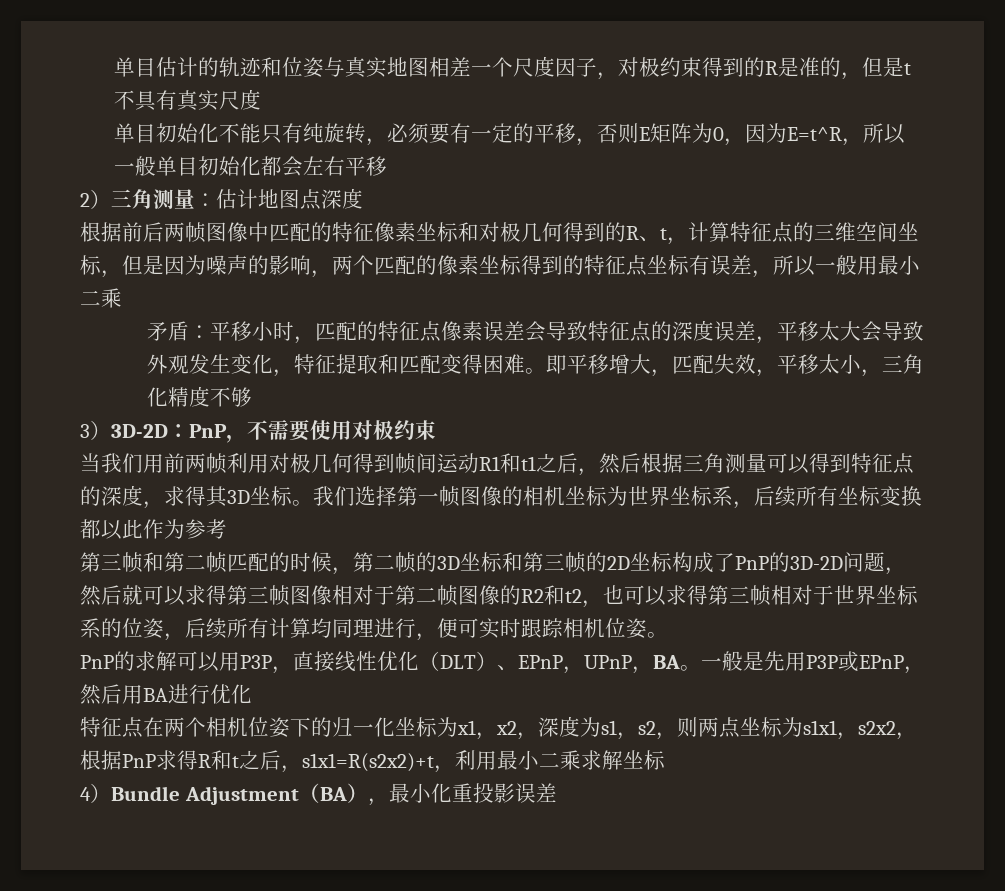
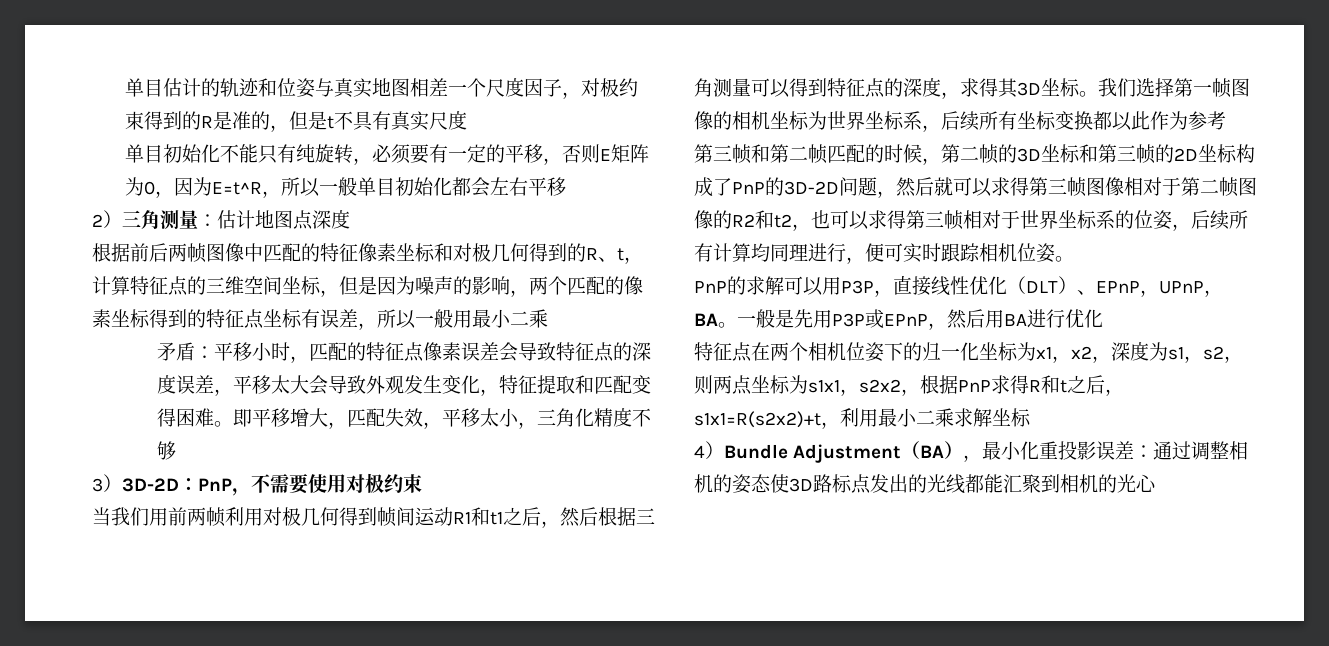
(557, 793) none -> [1134,441,1249,460] [694,474,1156,494] ：通过调整相机的姿态使3D路标点发出的光线都能汇聚到相机的光心

